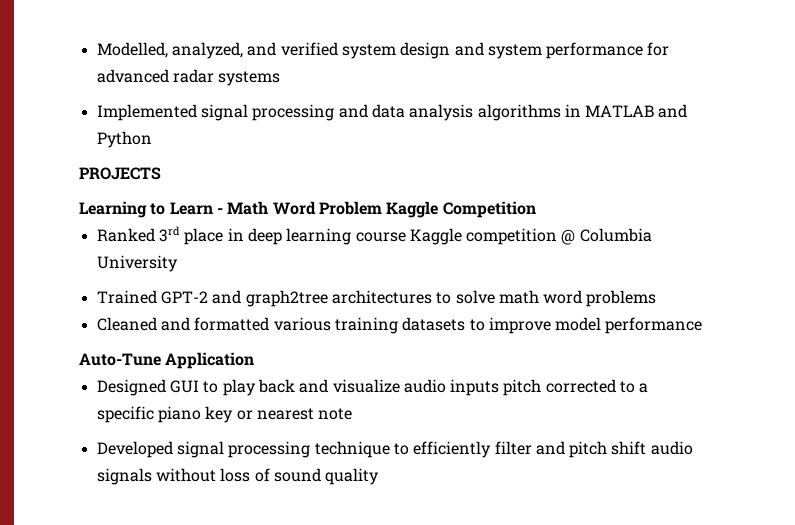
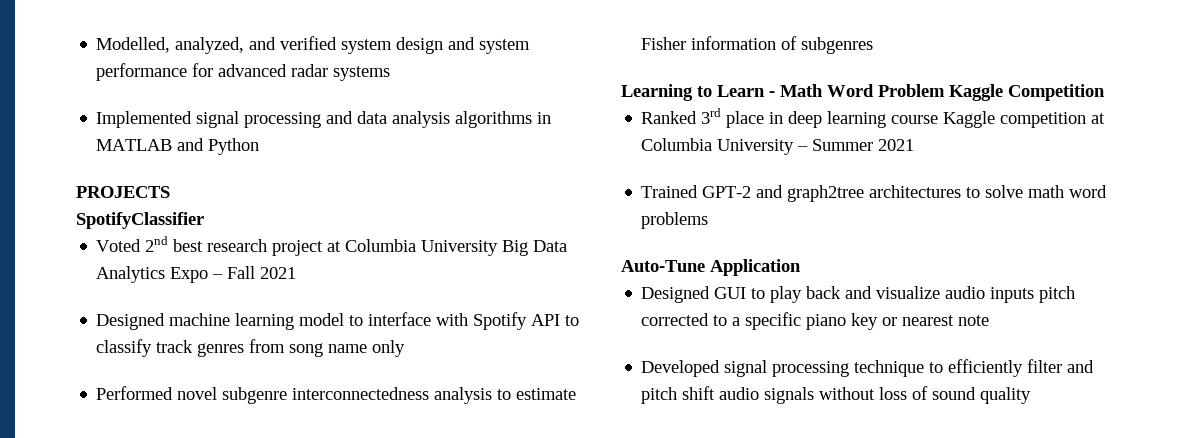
(161, 173) none -> [76,212,204,229] [96,236,568,256] [96,266,297,283] [96,312,580,330] [96,339,406,357] [96,386,577,404] [641,36,874,54] // SpotifyClassifier // Voted 2nd best research project at Columbia University Big Data Analytics Expo – Fall 2021 // Designed machine learning model to interface with Spotify API to classify track genres from song name only // Performed novel subgenre interconnectedness analysis to estimate Fisher information of subgenres
[561,228,652,245] [96,255,178,272] @ Columbia University -> [1091,113,1106,124] [641,138,915,155] at Columbia University – Summer 2021
[96,317,703,334] // Cleaned and formatted various training datasets to improve model performance -> (709, 220) none

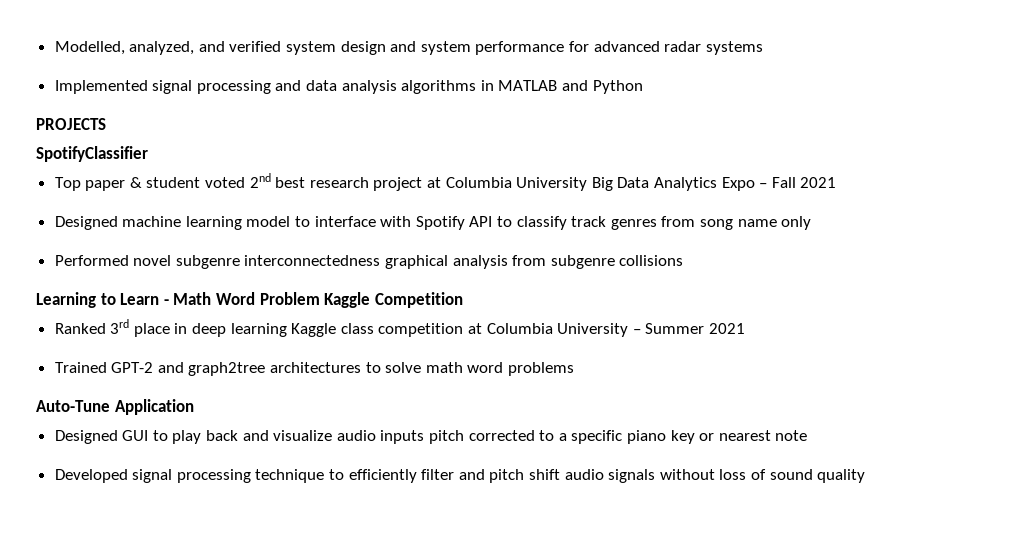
[96,239,142,252] Voted -> [54,177,246,191] Top paper & student voted
[434,387,577,404] [641,36,874,54] analysis to estimate Fisher information of subgenres -> [385,255,684,269] graphical analysis from subgenre collisions
[891,111,996,128] course Kaggle -> [291,323,374,337] Kaggle class

